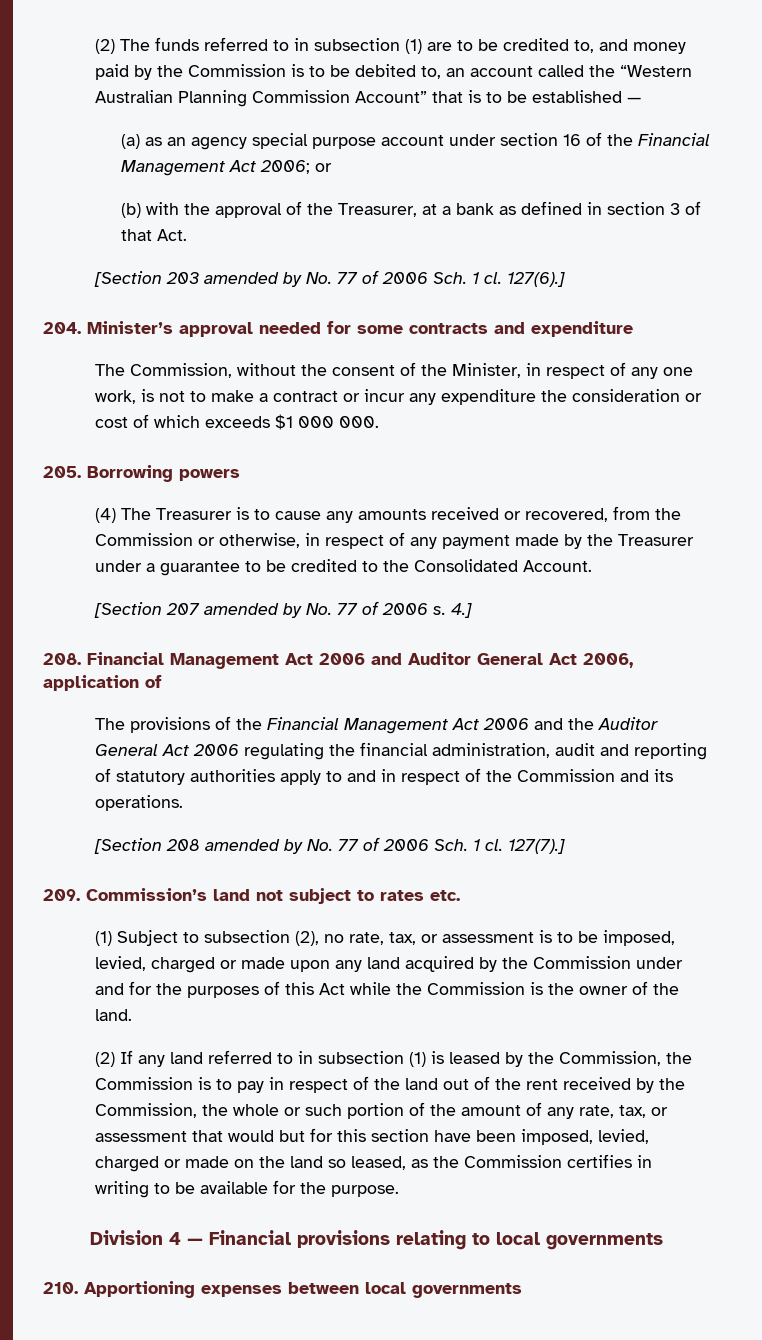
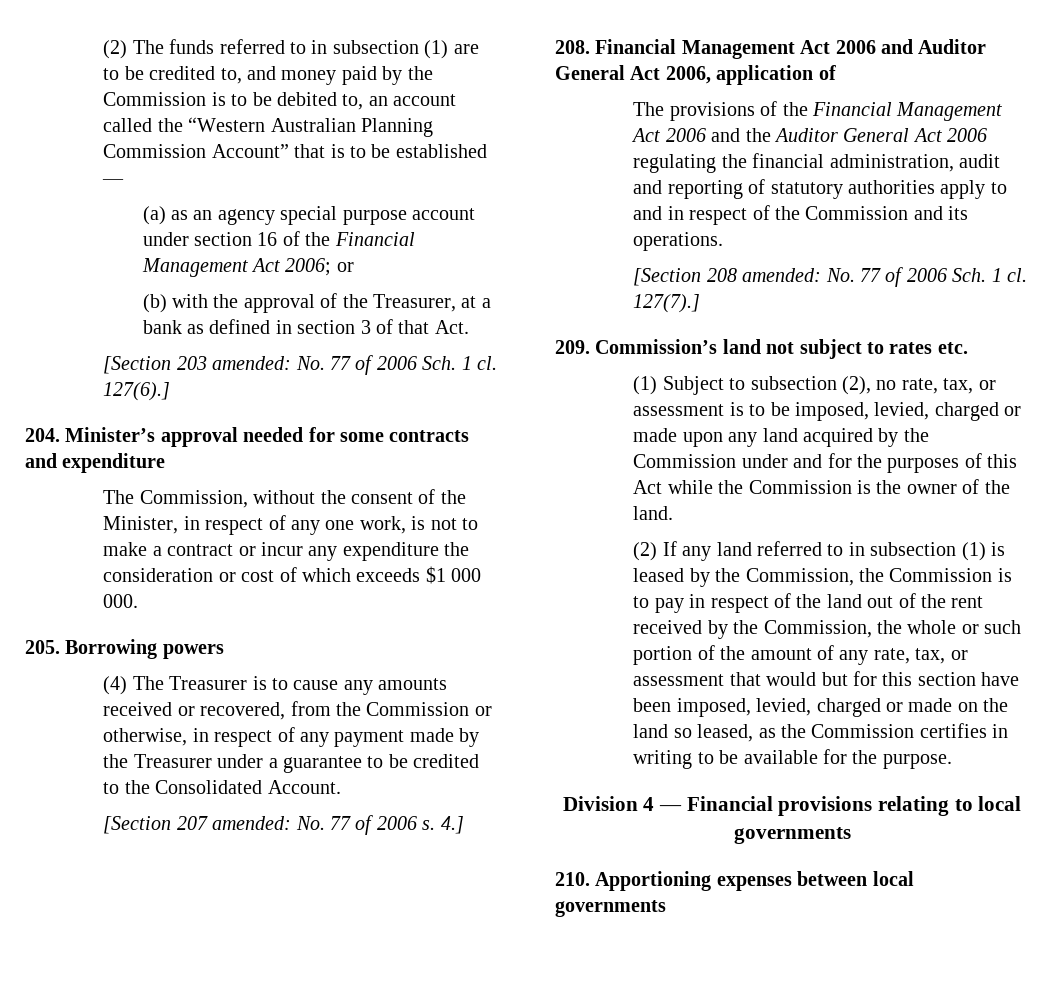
[203,272,302,287] amended by -> [212,356,292,370] amended:
[203,603,302,618] amended by -> [212,816,292,830] amended:
[204,839,303,854] amended by -> [742,268,822,282] amended:

